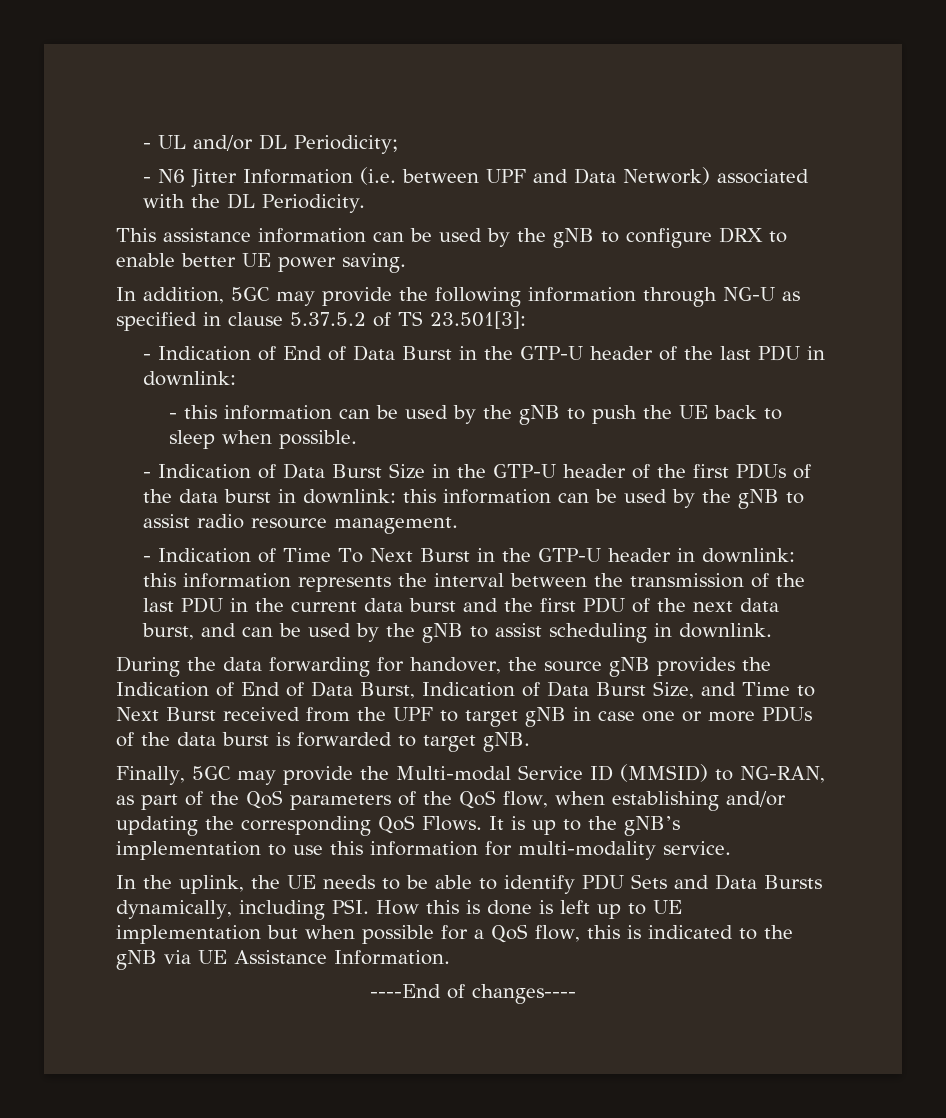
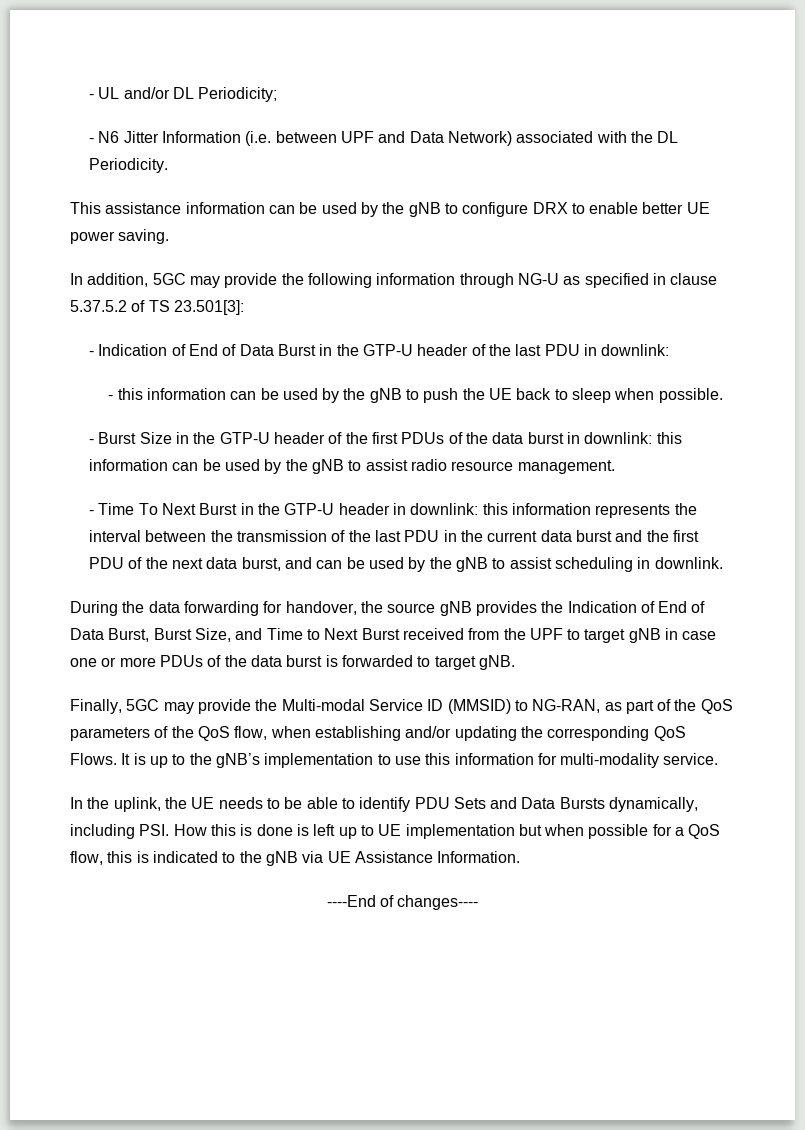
[157,463,325,479] Indication of Data -> (95, 441) none
[157,548,276,563] Indication of -> (95, 512) none
[422,681,589,697] Indication of Data -> (150, 635) none

